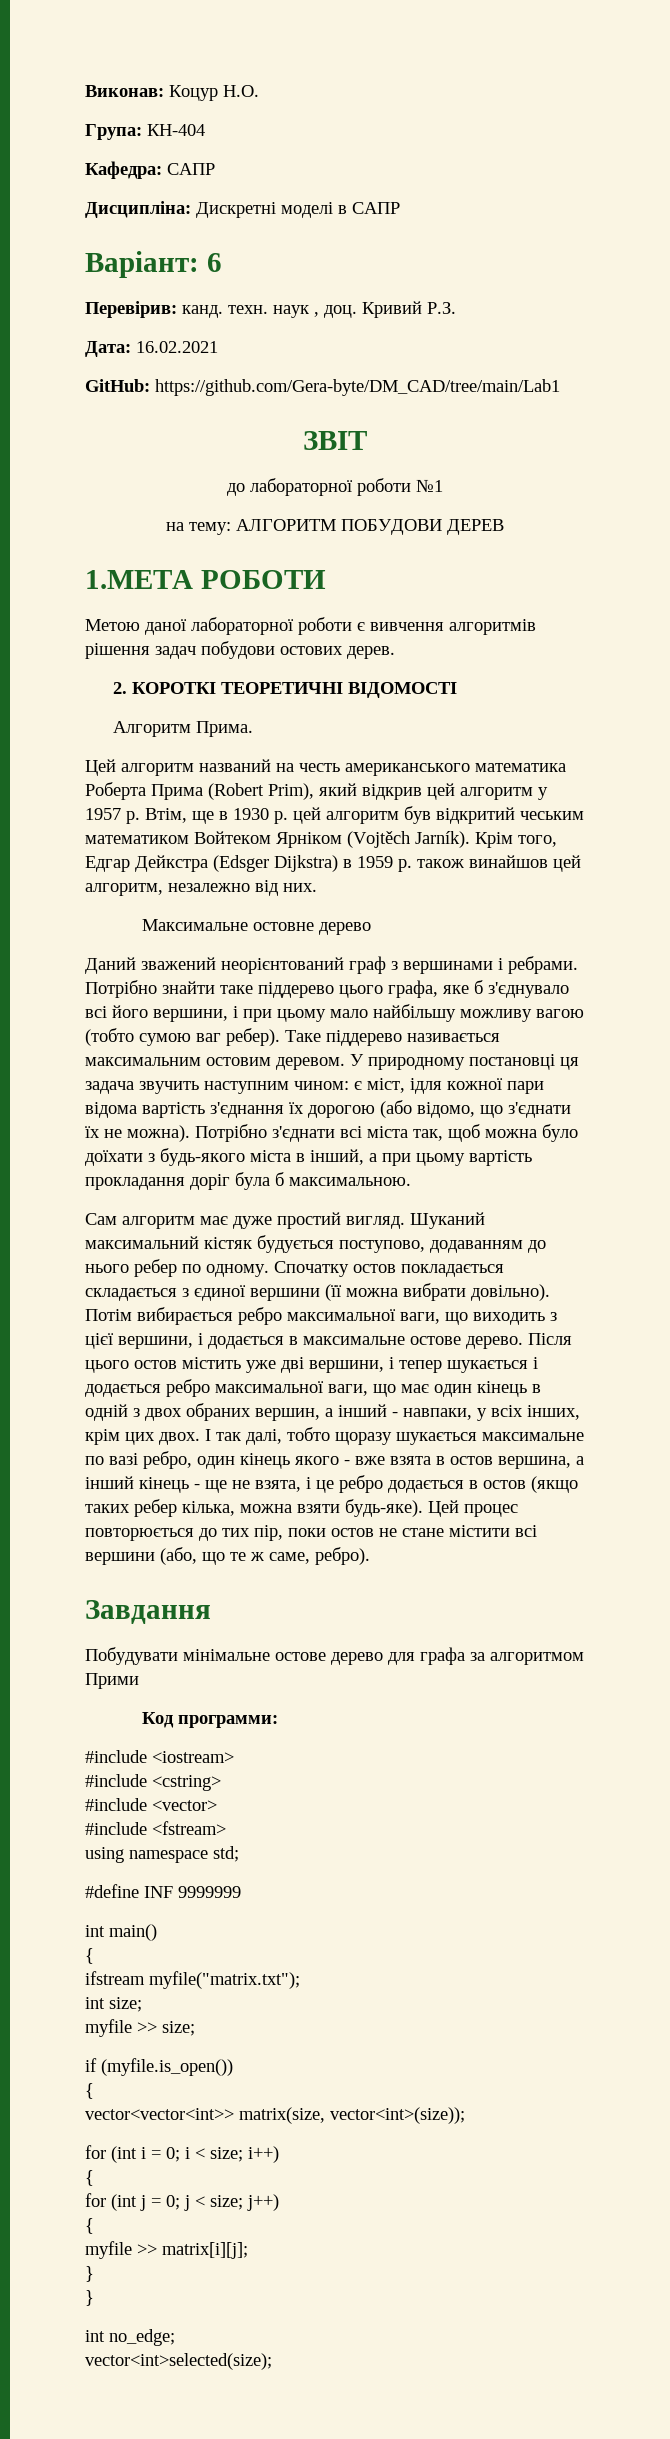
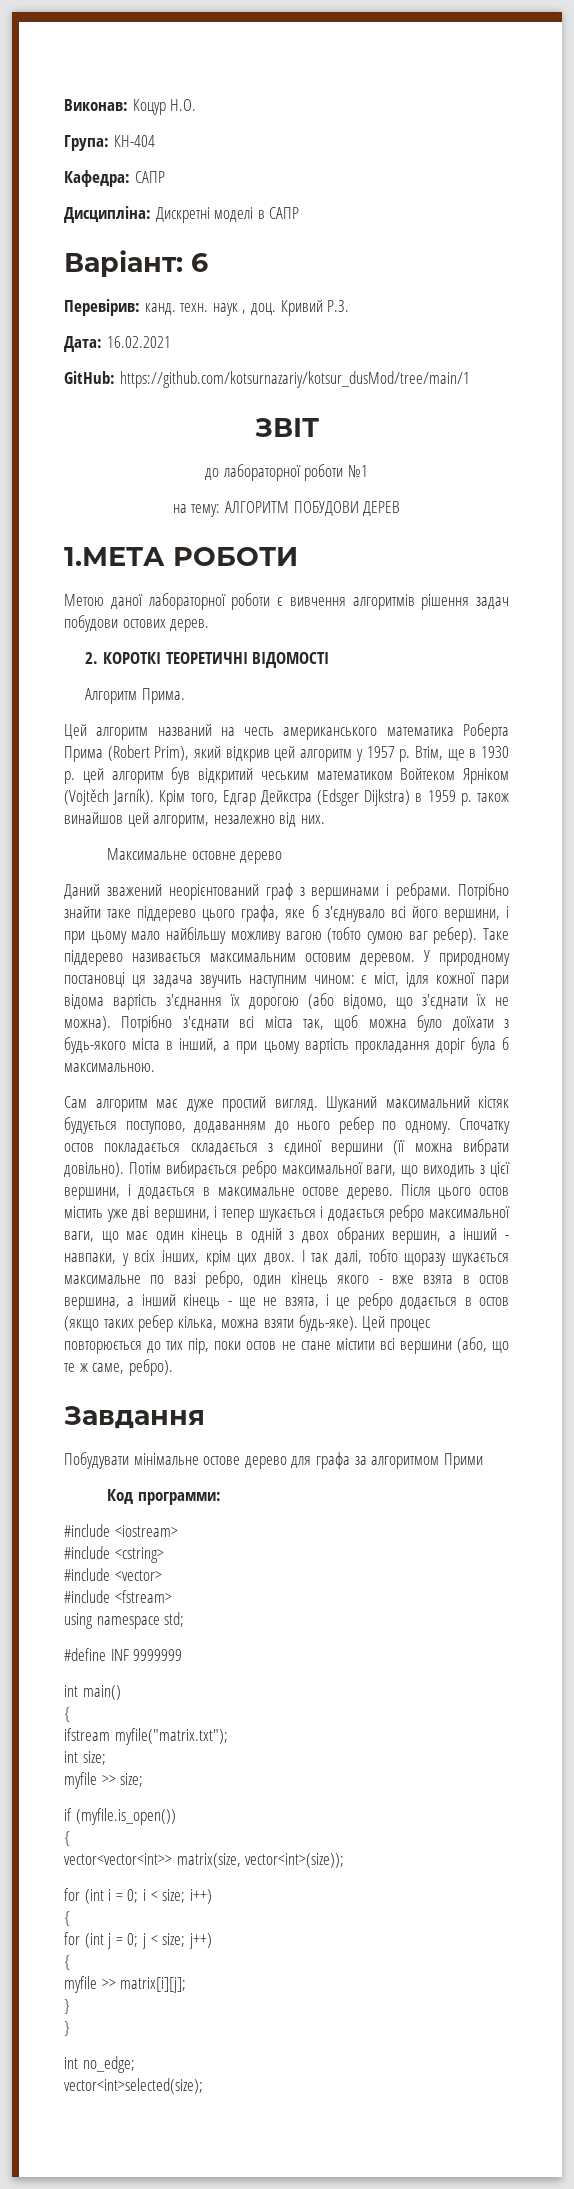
[155,379,560,396] https://github.com/Gera-byte/DM_CAD/tree/main/Lab1 -> [119,371,470,388] https://github.com/kotsurnazariy/kotsur_dusMod/tree/main/1

